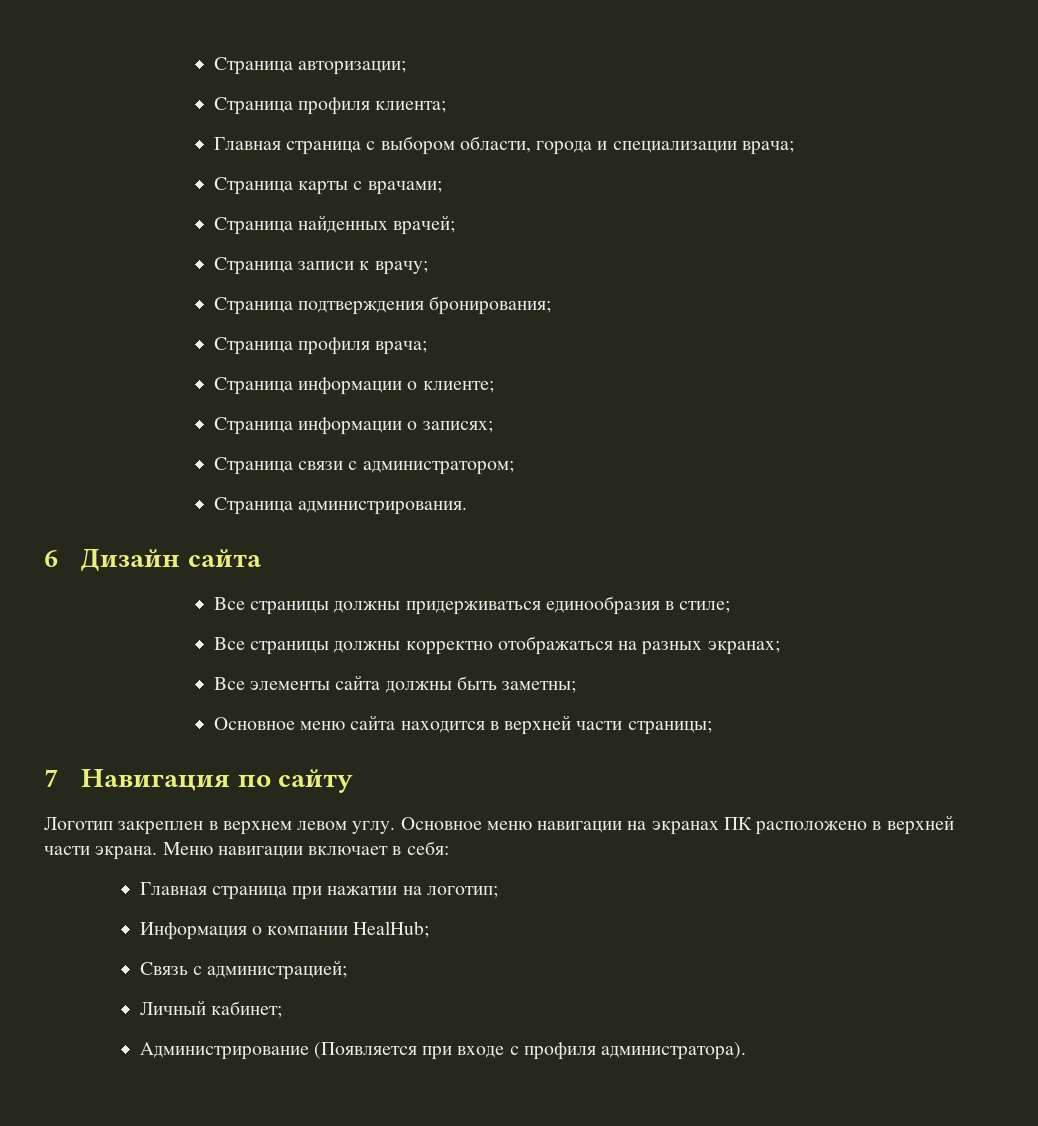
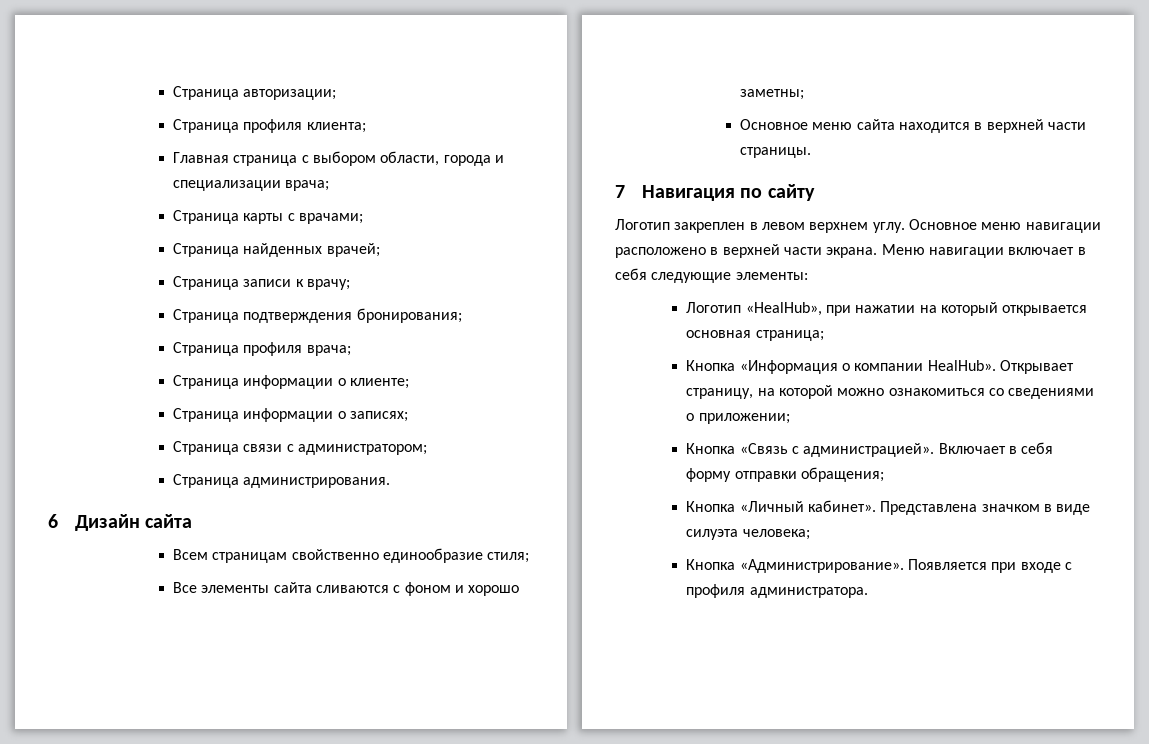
[213,596,731,615] [213,636,780,655] [213,675,497,693] Все страницы должны придерживаться единообразия в стиле; // Все страницы должны корректно отображаться на разных экранах; // Все элементы сайта должны быть -> [173,548,530,563] [173,582,520,596] Всем страницам свойственно единообразие стиля; // Все элементы сайта сливаются с фоном и хорошо
[627,721,712,735] страницы; -> [740,147,812,158] страницы.
[222,821,348,835] верхнем левом -> [761,222,869,233] левом верхнем
[627,817,752,835] на экранах ПК -> (1101, 227) none
[406,841,449,855] [139,882,498,900] [139,921,430,940] [139,960,348,980] [139,1000,282,1018] [139,1042,417,1060] себя: // Главная страница при нажатии на логотип; // Информация о компании HealHub; // Связь с администрацией; // Личный кабинет; // Администрирование (Появляется -> [615,268,808,283] [686,302,1088,316] [686,330,824,341] [686,360,1074,374] [686,385,1095,399] [686,413,790,424] [686,442,1054,457] [686,467,884,482] [686,500,1091,515] [686,529,810,540] [686,559,987,573] себя следующие элементы: // Логотип «HealHub», при нажатии на который открывается основная страница; // Кнопка «Информация о компании HealHub». Открывает страницу, на которой можно ознакомиться со сведениями о приложении; // Кнопка «Связь с администрацией». Включает в себя форму отправки обращения; // Кнопка «Личный кабинет». Представлена значком в виде силуэта человека; // Кнопка «Администрирование». Появляется
[601,1042,747,1060] администратора). -> [749,587,868,598] администратора.

